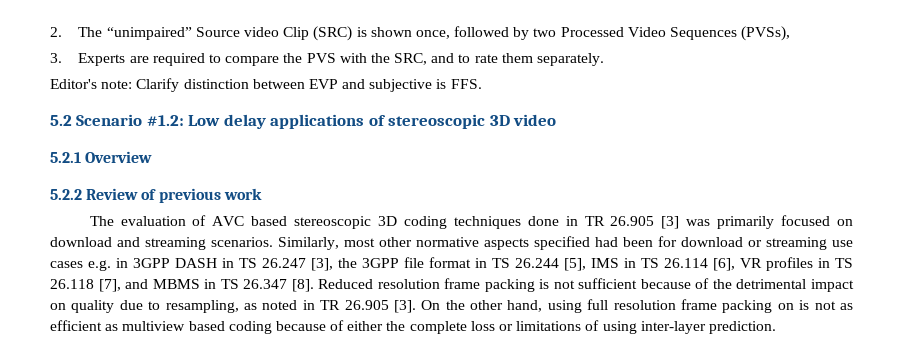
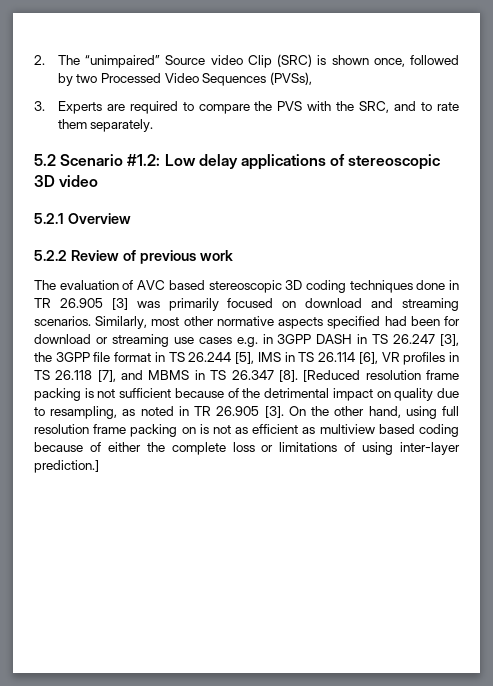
[50,78,482,92] // Editor's note: Clarify distinction between EVP and subjective is FFS. -> (154, 125) none
[318,279,374,289] Reduced -> [303,370,361,382] [Reduced
[708,321,776,334] prediction. -> [34,460,99,473] prediction.]

